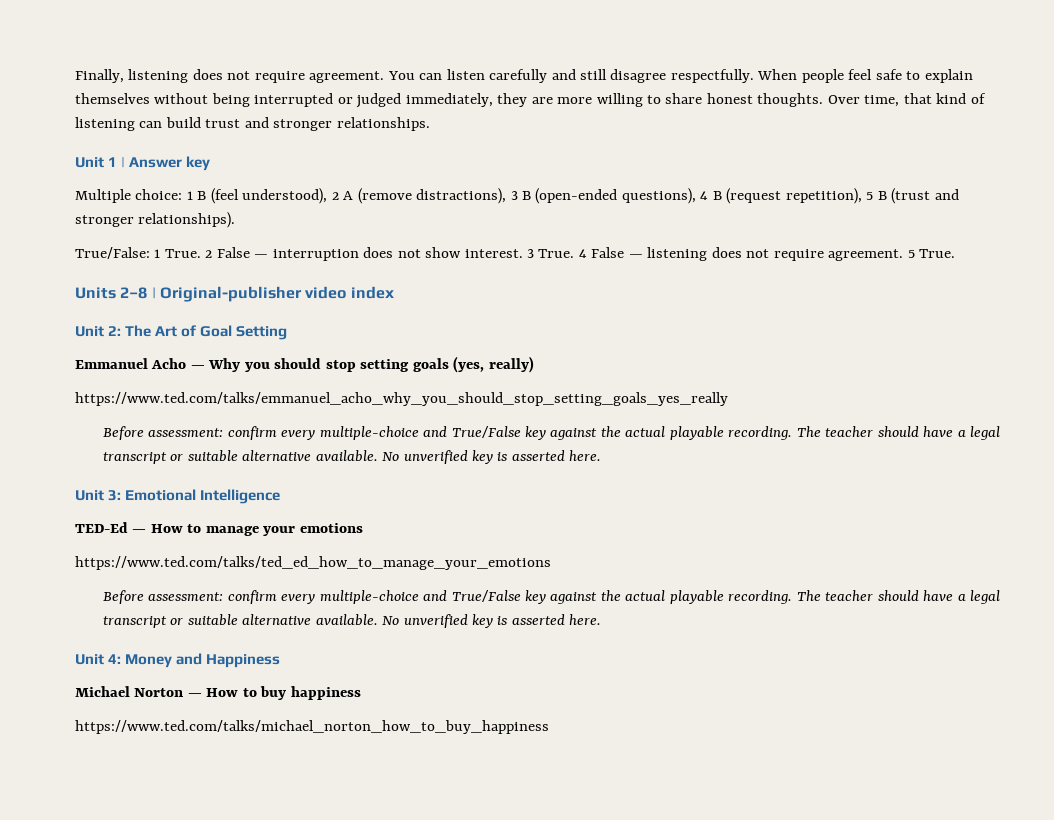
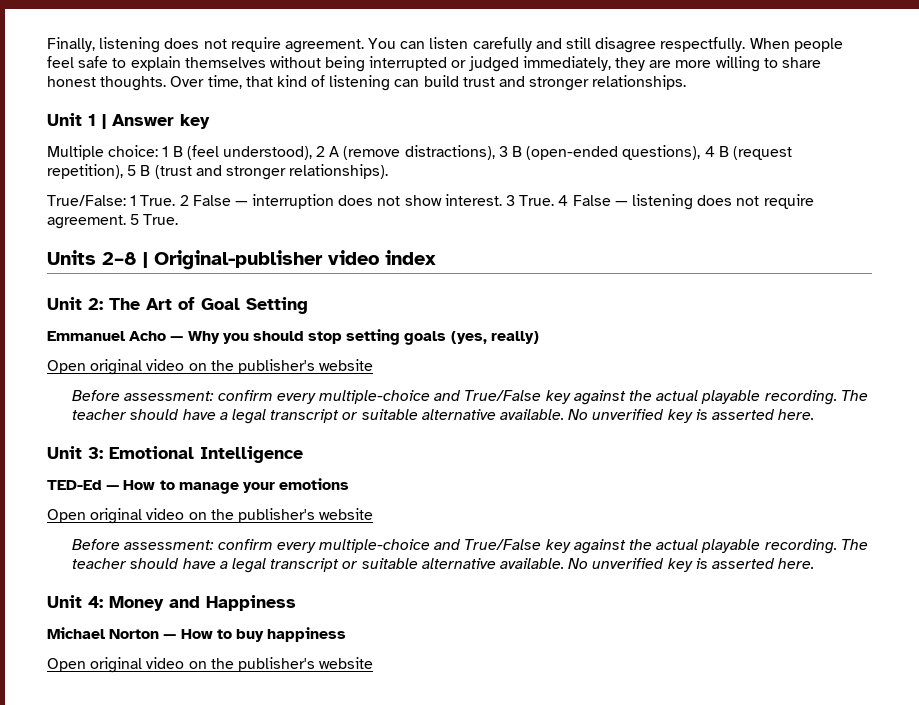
[75,392,728,406] https://www.ted.com/talks/emmanuel_acho_why_you_should_stop_setting_goals_yes_really -> [47,359,374,375] Open original video on the publisher's website
[75,556,551,570] https://www.ted.com/talks/ted_ed_how_to_manage_your_emotions -> [47,508,374,524] Open original video on the publisher's website
[75,720,549,734] https://www.ted.com/talks/michael_norton_how_to_buy_happiness -> [47,657,374,673] Open original video on the publisher's website

